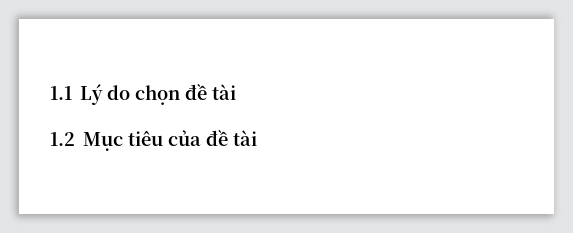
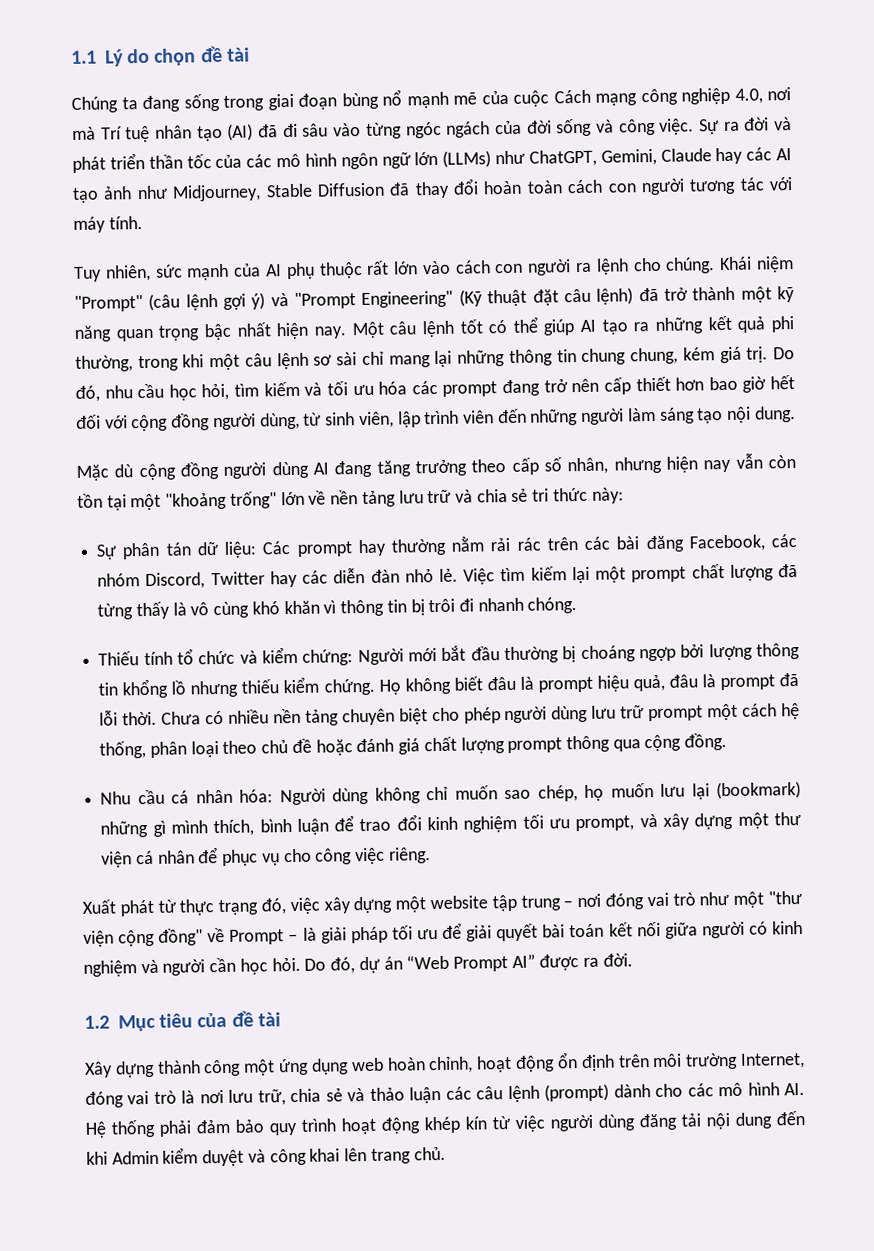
(237, 92) none -> [71,87,791,113] [72,117,792,143] [72,147,793,173] [72,177,793,203] [73,216,143,233] [74,256,794,282] [74,286,796,312] [74,315,794,342] [75,346,795,372] [75,375,795,402] [76,406,796,432] [76,453,797,481] [77,487,624,511] [96,534,798,560] [97,564,799,590] [97,597,578,620] [98,643,800,666] [98,673,799,699] [99,703,800,726] [99,733,728,759] [100,781,801,806] [100,811,802,838] [101,847,431,868] [82,890,802,917] [83,920,803,947] [83,953,633,977] // Chúng ta đang sống trong giai đoạn bùng nổ mạnh mẽ của cuộc Cách mạng công nghiệp 4.0, nơi mà Trí tuệ nhân tạo (AI) đã đi sâu vào từng ngóc ngách của đời sống và công việc. Sự ra đời và phát triển thần tốc của các mô hình ngôn ngữ lớn (LLMs) như ChatGPT, Gemini, Claude hay các AI tạo ảnh như Midjourney, Stable Diffusion đã thay đổi hoàn toàn cách con người tương tác với máy tính. // Tuy nhiên, sức mạnh của AI phụ thuộc rất lớn vào cách con người ra lệnh cho chúng. Khái niệm "Prompt" (câu lệnh gợi ý) và "Prompt Engineering" (Kỹ thuật đặt câu lệnh) đã trở thành một kỹ năng quan trọng bậc nhất hiện nay. Một câu lệnh tốt có thể giúp AI tạo ra những kết quả phi thường, trong khi một câu lệnh sơ sài chỉ mang lại những thông tin chung chung, kém giá trị. Do đó, nhu cầu học hỏi, tìm kiếm và tối ưu hóa các prompt đang trở nên cấp thiết hơn bao giờ hết đối với cộng đồng người dùng, từ sinh viên, lập trình viên đến những người làm sáng tạo nội dung. // Mặc dù cộng đồng người dùng AI đang tăng trưởng theo cấp số nhân, nhưng hiện nay vẫn còn tồn tại một "khoảng trống" lớn về nền tảng lưu trữ và chia sẻ tri thức này: // Sự phân tán dữ liệu: Các prompt hay thường nằm rải rác trên các bài đăng Facebook, các nhóm Discord, Twitter hay các diễn đàn nhỏ lẻ. Việc tìm kiếm lại một prompt chất lượng đã từng thấy là vô cùng khó khăn vì thông tin bị trôi đi nhanh chóng. // Thiếu tính tổ chức và kiểm chứng: Người mới bắt đầu thường bị choáng ngợp bởi lượng thông tin khổng lồ nhưng thiếu kiểm chứng. Họ không biết đâu là prompt hiệu quả, đâu là prompt đã lỗi thời. Chưa có nhiều nền tảng chuyên biệt cho phép người dùng lưu trữ prompt một cách hệ thống, phân loại theo chủ đề hoặc đánh giá chất lượng prompt thông qua cộng đồng. // Nhu cầu cá nhân hóa: Người dùng không chỉ muốn sao chép, họ muốn lưu lại (bookmark) những gì mình thích, bình luận để trao đổi kinh nghiệm tối ưu prompt, và xây dựng một thư viện cá nhân để phục vụ cho công việc riêng. // Xuất phát từ thực trạng đó, việc xây dựng một website tập trung – nơi đóng vai trò như một "thư viện cộng đồng" về Prompt – là giải pháp tối ưu để giải quyết bài toán kết nối giữa người có kinh nghiệm và người cần học hỏi. Do đó, dự án “Web Prompt AI” được ra đời.
(258, 138) none -> [84,1052,805,1078] [85,1082,806,1108] [85,1110,805,1138] [86,1146,446,1167] // Xây dựng thành công một ứng dụng web hoàn chỉnh, hoạt động ổn định trên môi trường Internet, đóng vai trò là nơi lưu trữ, chia sẻ và thảo luận các câu lệnh (prompt) dành cho các mô hình AI. Hệ thống phải đảm bảo quy trình hoạt động khép kín từ việc người dùng đăng tải nội dung đến khi Admin kiểm duyệt và công khai lên trang chủ.

